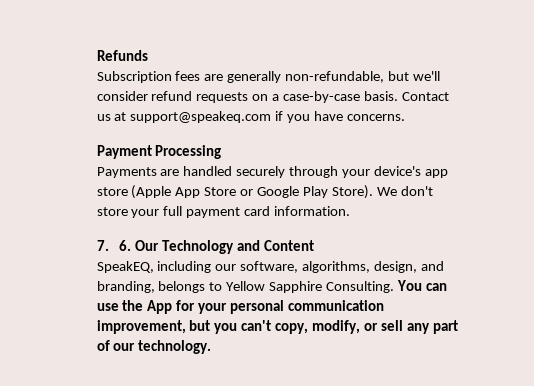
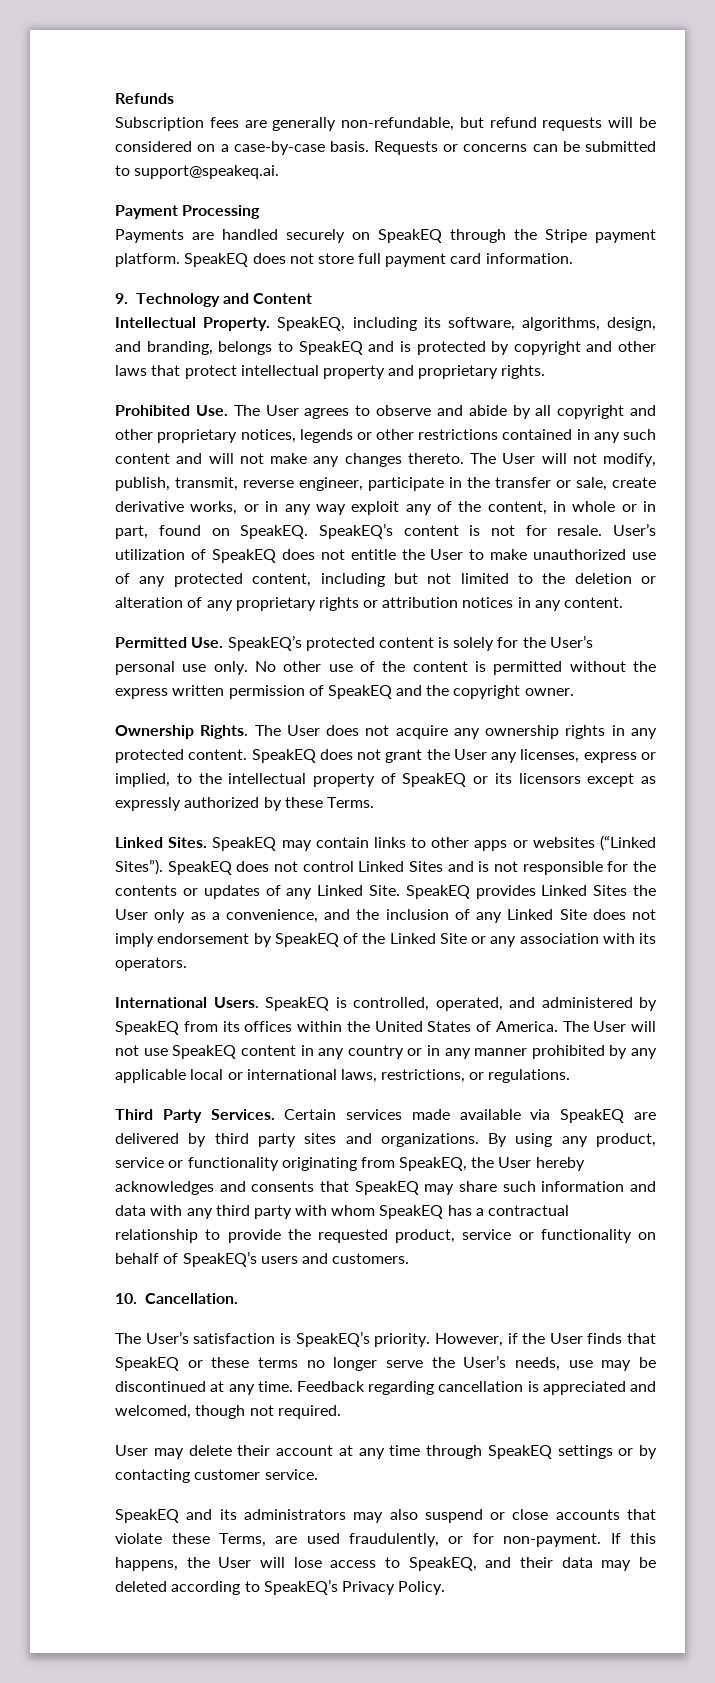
[413,71,441,81] [96,91,449,103] [96,111,406,123] we'll consider refund requests on a case-by-case basis. Contact us at support@speakeq.com if you have concerns. -> [489,117,657,131] [115,141,656,155] [115,165,280,179] refund requests will be considered on a case-by-case basis. Requests or concerns can be submitted to support@speakeq.ai.
[289,166,448,178] [96,185,433,199] [96,207,160,218] through your device's app store (Apple App Store or Google Play Store). We don't store your -> [352,229,656,243] [115,253,354,267] on SpeakEQ through the Stripe payment platform. SpeakEQ does not store
[96,240,160,251] 7. 6. Our -> [115,293,129,304] 9.
(314, 245) none -> [115,317,271,331] Intellectual Property.
[215,264,237,271] our -> [423,317,441,328] its
[226,280,447,293] [96,300,385,314] [96,320,458,334] [96,340,212,354] Yellow Sapphire Consulting. You can use the App for your personal communication improvement, but you can't copy, modify, or sell any part of our technology. -> [298,341,656,355] [115,365,546,379] [115,405,656,419] [115,429,656,443] [115,453,656,467] [115,477,656,491] [115,501,656,515] [115,523,656,539] [115,549,656,563] [115,573,656,587] [115,597,623,611] [115,635,593,651] [115,661,656,675] [115,685,574,699] [115,725,657,739] [115,749,656,763] [115,773,656,787] [115,797,374,811] [115,835,657,851] [115,859,656,875] [115,885,656,899] [115,909,657,923] [115,933,656,947] [115,957,188,971] [115,997,657,1011] [115,1021,656,1035] [115,1045,657,1059] [115,1069,571,1083] [115,1109,656,1123] [115,1133,656,1147] [115,1157,585,1171] [115,1181,656,1195] [115,1205,569,1219] [115,1229,656,1243] [115,1251,410,1267] [115,1293,238,1304] [115,1331,656,1347] [115,1355,656,1371] [115,1381,656,1395] [115,1405,341,1419] [115,1445,657,1459] [115,1469,318,1483] [115,1509,656,1523] [115,1533,656,1547] [115,1557,656,1571] [115,1579,446,1595] SpeakEQ and is protected by copyright and other laws that protect intellectual property and proprietary rights. // Prohibited Use. The User agrees to observe and abide by all copyright and other proprietary notices, legends or other restrictions contained in any such content and will not make any changes thereto. The User will not modify, publish, transmit, reverse engineer, participate in the transfer or sale, create derivative works, or in any way exploit any of the content, in whole or in part, found on SpeakEQ. SpeakEQ’s content is not for resale. User’s utilization of SpeakEQ does not entitle the User to make unauthorized use of any protected content, including but not limited to the deletion or alteration of any proprietary rights or attribution notices in any content. // Permitted Use. SpeakEQ’s protected content is solely for the User’s personal use only. No other use of the content is permitted without the express written permission of SpeakEQ and the copyright owner. // Ownership Rights. The User does not acquire any ownership rights in any protected content. SpeakEQ does not grant the User any licenses, express or implied, to the intellectual property of SpeakEQ or its licensors except as expressly authorized by these Terms. // Linked Sites. SpeakEQ may contain links to other apps or websites (“Linked Sites”). SpeakEQ does not control Linked Sites and is not responsible for the contents or updates of any Linked Site. SpeakEQ provides Linked Sites the User only as a convenience, and the inclusion of any Linked Site does not imply endorsement by SpeakEQ of the Linked Site or any association with its operators. // International Users. SpeakEQ is controlled, operated, and administered by SpeakEQ from its offices within the United States of America. The User will not use SpeakEQ content in any country or in any manner prohibited by any applicable local or international laws, restrictions, or regulations. // Third Party Services. Certain services made available via SpeakEQ are delivered by third party sites and organizations. By using any product, service or functionality originating from SpeakEQ, the User hereby acknowledges and consents that SpeakEQ may share such information and data with any third party with whom SpeakEQ has a contractual relationship to provide the requested product, service or functionality on behalf of SpeakEQ’s users and customers. // 10. Cancellation. // The User’s satisfaction is SpeakEQ’s priority. However, if the User finds that SpeakEQ or these terms no longer serve the User’s needs, use may be discontinued at any time. Feedback regarding cancellation is appreciated and welcomed, though not required. // User may delete their account at any time through SpeakEQ settings or by contacting customer service. // SpeakEQ and its administrators may also suspend or close accounts that violate these Terms, are used fraudulently, or for non-payment. If this happens, the User will lose access to SpeakEQ, and their data may be deleted according to SpeakEQ’s Privacy Policy.

